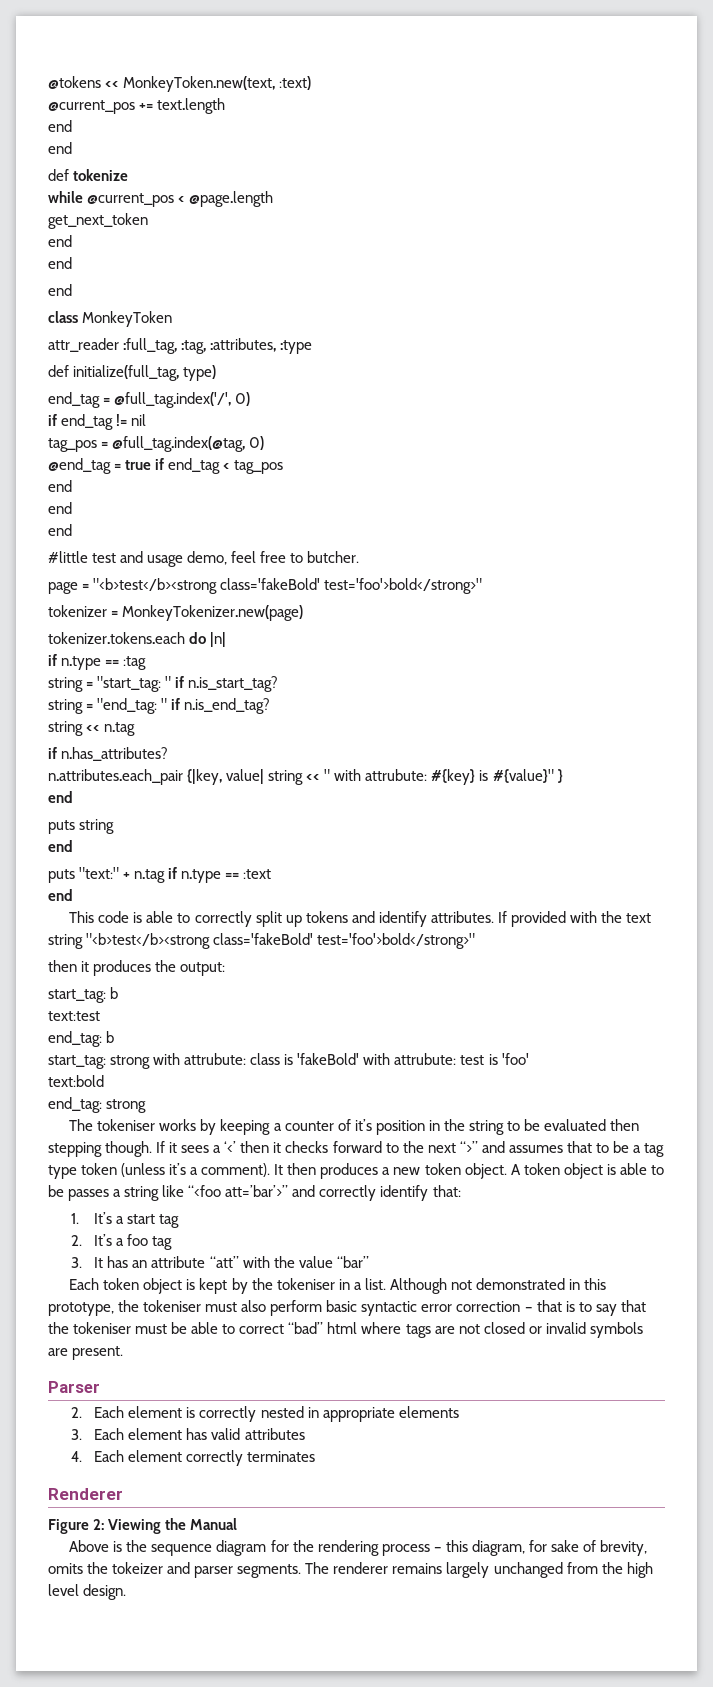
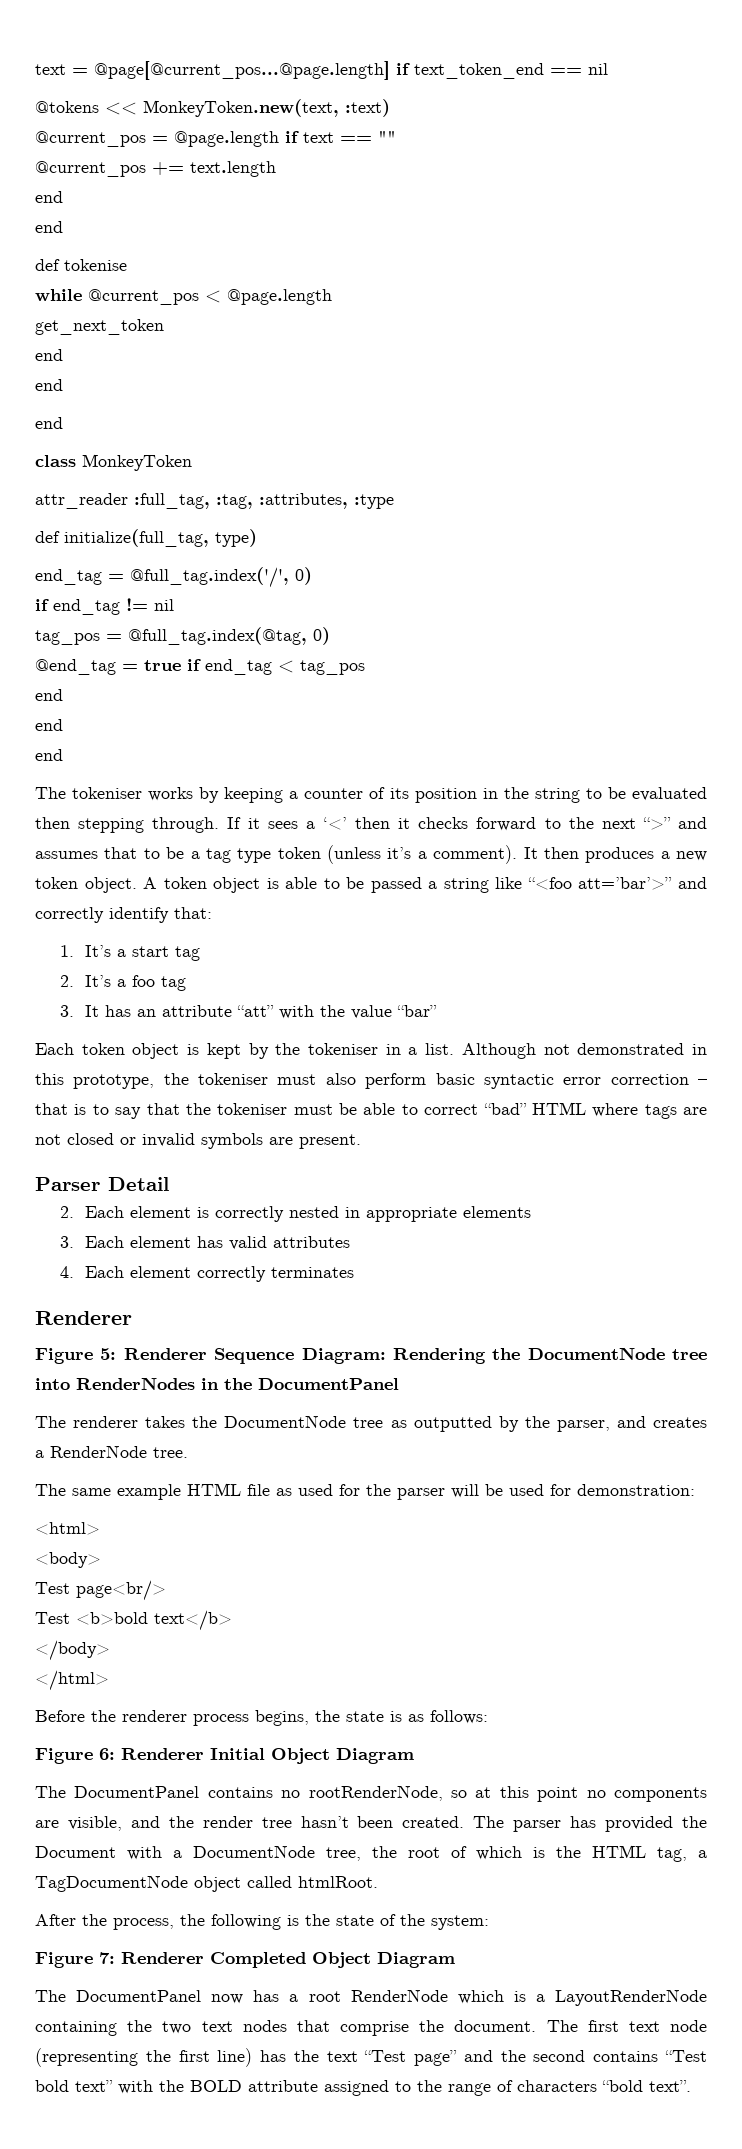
[48,76,312,92] @tokens << MonkeyToken.new(text, :text) -> [35,61,608,80] [35,99,390,117] [35,131,396,147] text = @page[@current_pos...@page.length] if text_token_end == nil // @tokens << MonkeyToken.new(text, :text) // @current_pos = @page.length if text == ""
[73,169,129,181] tokenize -> [64,259,127,271] tokenise
[48,551,360,567] [48,578,483,594] [48,605,304,621] [48,632,227,647] [48,654,147,670] [48,676,279,692] [48,698,271,714] [48,721,136,736] [48,747,169,761] [48,769,563,785] [48,791,73,803] [48,819,115,834] [48,840,73,852] [48,867,272,883] [48,889,73,901] [69,911,652,927] [48,933,476,949] [48,960,226,976] [48,987,119,1003] [48,1011,100,1021] [48,1031,115,1047] [48,1053,529,1069] [48,1075,104,1087] [48,1097,147,1113] // #little test and usage demo, feel free to butcher. // page = "<b>test</b><strong class='fakeBold' test='foo'>bold</strong>" // tokenizer = MonkeyTokenizer.new(page) // tokenizer.tokens.each do |n| // if n.type == :tag // string = "start_tag: " if n.is_start_tag? // string = "end_tag: " if n.is_end_tag? // string << n.tag // if n.has_attributes? // n.attributes.each_pair {|key, value| string << " with attrubute: #{key} is #{value}" } // end // puts string // end // puts "text:" + n.tag if n.type == :text // end // This code is able to correctly split up tokens and identify attributes. If provided with the text string "<b>test</b><strong class='fakeBold' test='foo'>bold</strong>" // then it produces the output: // start_tag: b // text:test // end_tag: b // start_tag: strong with attrubute: class is 'fakeBold' with attrubute: test is 'foo' // text:bold // end_tag: strong -> (63, 755) none
[354,1119,372,1131] it’s -> [389,788,409,799] its
[105,1141,153,1157] though. -> [152,817,220,833] through.
[68,1189,110,1201] passes -> [370,877,422,893] passed
[327,1322,358,1334] html -> [531,1102,586,1115] HTML
(100, 1387) none -> [108,1177,169,1191] Detail
[93,1518,238,1534] [69,1540,647,1556] [48,1562,653,1578] [48,1584,127,1600] 2: Viewing the Manual // Above is the sequence diagram for the rendering process – this diagram, for sake of brevity, omits the tokeizer and parser segments. The renderer remains largely unchanged from the high level design. -> [100,1347,707,1364] [35,1377,399,1390] [35,1415,708,1432] [35,1445,188,1458] [35,1483,695,1500] [35,1522,100,1535] [35,1552,101,1568] [35,1580,166,1601] [35,1610,232,1631] [35,1640,110,1661] [35,1670,109,1691] [35,1710,488,1726] [35,1748,414,1764] [35,1785,707,1802] [35,1816,707,1832] [35,1845,707,1862] [35,1875,378,1892] [35,1914,489,1930] [35,1952,455,1968] [35,1989,708,2006] [35,2020,707,2036] [35,2048,707,2067] [35,2080,691,2096] 5: Renderer Sequence Diagram: Rendering the DocumentNode tree into RenderNodes in the DocumentPanel // The renderer takes the DocumentNode tree as outputted by the parser, and creates a RenderNode tree. // The same example HTML file as used for the parser will be used for demonstration: // <html> // <body> // Test page<br/> // Test <b>bold text</b> // </body> // </html> // Before the renderer process begins, the state is as follows: // Figure 6: Renderer Initial Object Diagram // The DocumentPanel contains no rootRenderNode, so at this point no components are visible, and the render tree hasn’t been created. The parser has provided the Document with a DocumentNode tree, the root of which is the HTML tag, a TagDocumentNode object called htmlRoot. // After the process, the following is the state of the system: // Figure 7: Renderer Completed Object Diagram // The DocumentPanel now has a root RenderNode which is a LayoutRenderNode containing the two text nodes that comprise the document. The first text node (representing the first line) has the text “Test page” and the second contains “Test bold text” with the BOLD attribute assigned to the range of characters “bold text”.

